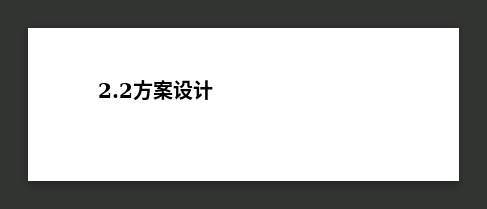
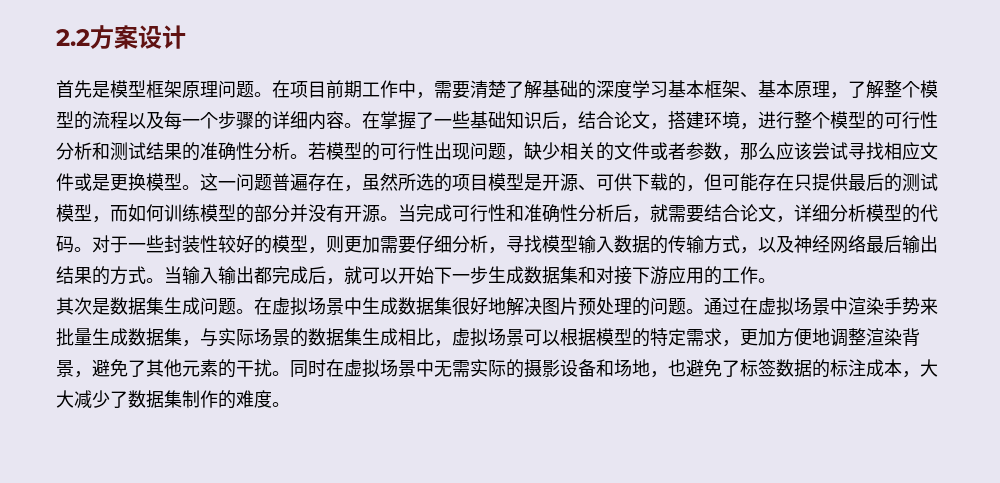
(213, 90) none -> [56,80,938,99] [56,111,938,130] [56,142,938,161] [56,173,938,192] [56,204,938,223] [56,235,938,254] [56,266,776,285] [56,297,938,316] [56,328,920,347] [56,359,938,378] [56,390,290,409] // 首先是模型框架原理问题。在项目前期工作中，需要清楚了解基础的深度学习基本框架、基本原理，了解整个模型的流程以及每一个步骤的详细内容。在掌握了一些基础知识后，结合论文，搭建环境，进行整个模型的可行性分析和测试结果的准确性分析。若模型的可行性出现问题，缺少相关的文件或者参数，那么应该尝试寻找相应文件或是更换模型。这一问题普遍存在，虽然所选的项目模型是开源、可供下载的，但可能存在只提供最后的测试模型，而如何训练模型的部分并没有开源。当完成可行性和准确性分析后，就需要结合论文，详细分析模型的代码。对于一些封装性较好的模型，则更加需要仔细分析，寻找模型输入数据的传输方式，以及神经网络最后输出结果的方式。当输入输出都完成后，就可以开始下一步生成数据集和对接下游应用的工作。 // 其次是数据集生成问题。在虚拟场景中生成数据集很好地解决图片预处理的问题。通过在虚拟场景中渲染手势来批量生成数据集，与实际场景的数据集生成相比，虚拟场景可以根据模型的特定需求，更加方便地调整渲染背景，避免了其他元素的干扰。同时在虚拟场景中无需实际的摄影设备和场地，也避免了标签数据的标注成本，大大减少了数据集制作的难度。

